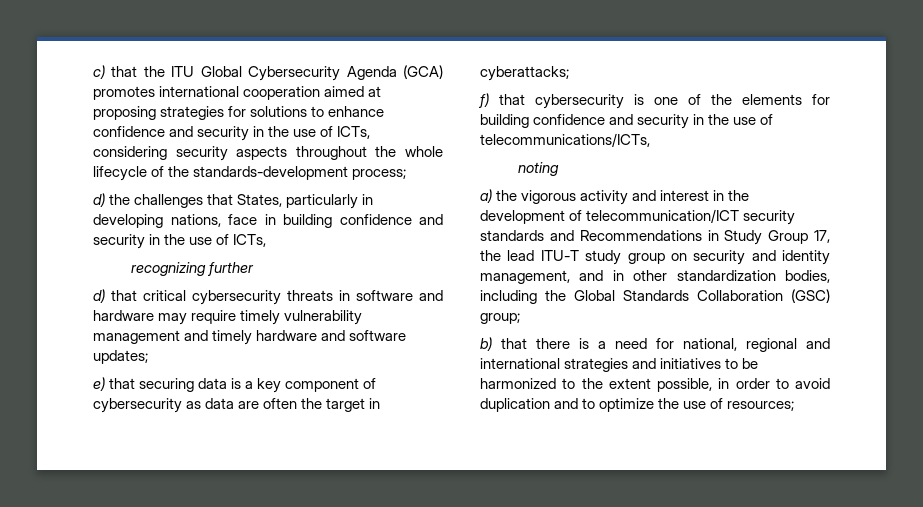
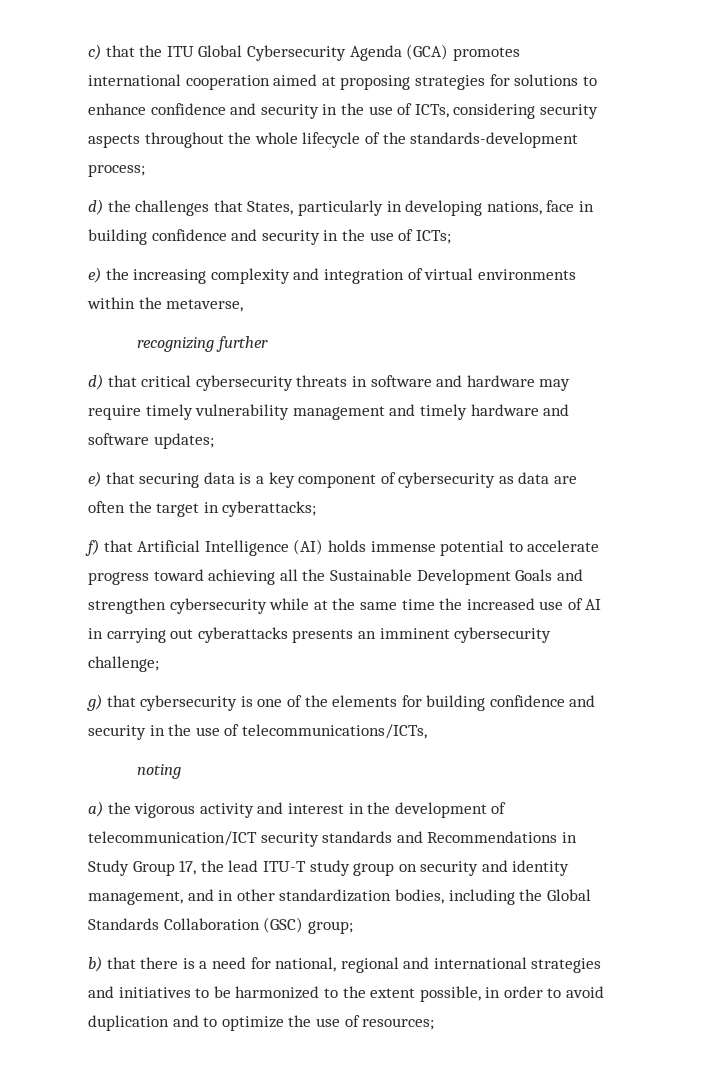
[233,234,267,247] ICTs, -> [415,230,451,244] [88,267,576,284] [87,297,244,312] ICTs; // e) the increasing complexity and integration of virtual environments within the metaverse,
(525, 99) none -> [137,539,600,556] [88,569,583,585] [88,598,602,614] [88,627,552,643] [88,656,159,672] [87,694,136,711] Artificial Intelligence (AI) holds immense potential to accelerate progress toward achieving all the Sustainable Development Goals and strengthen cybersecurity while at the same time the increased use of AI in carrying out cyberattacks presents an imminent cybersecurity challenge; // g) that

